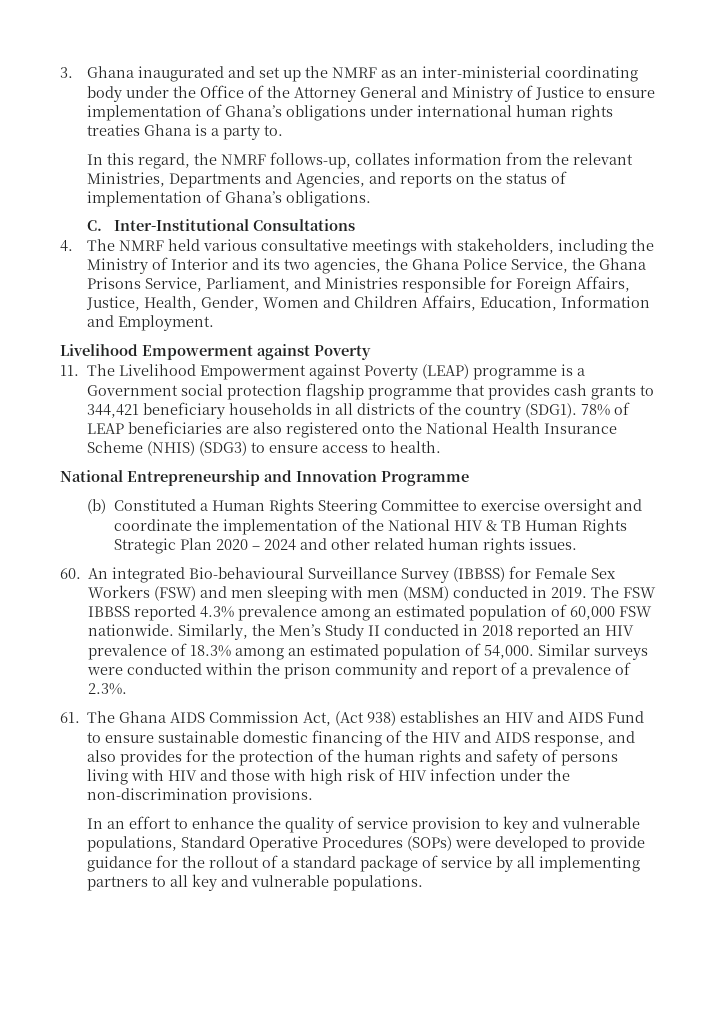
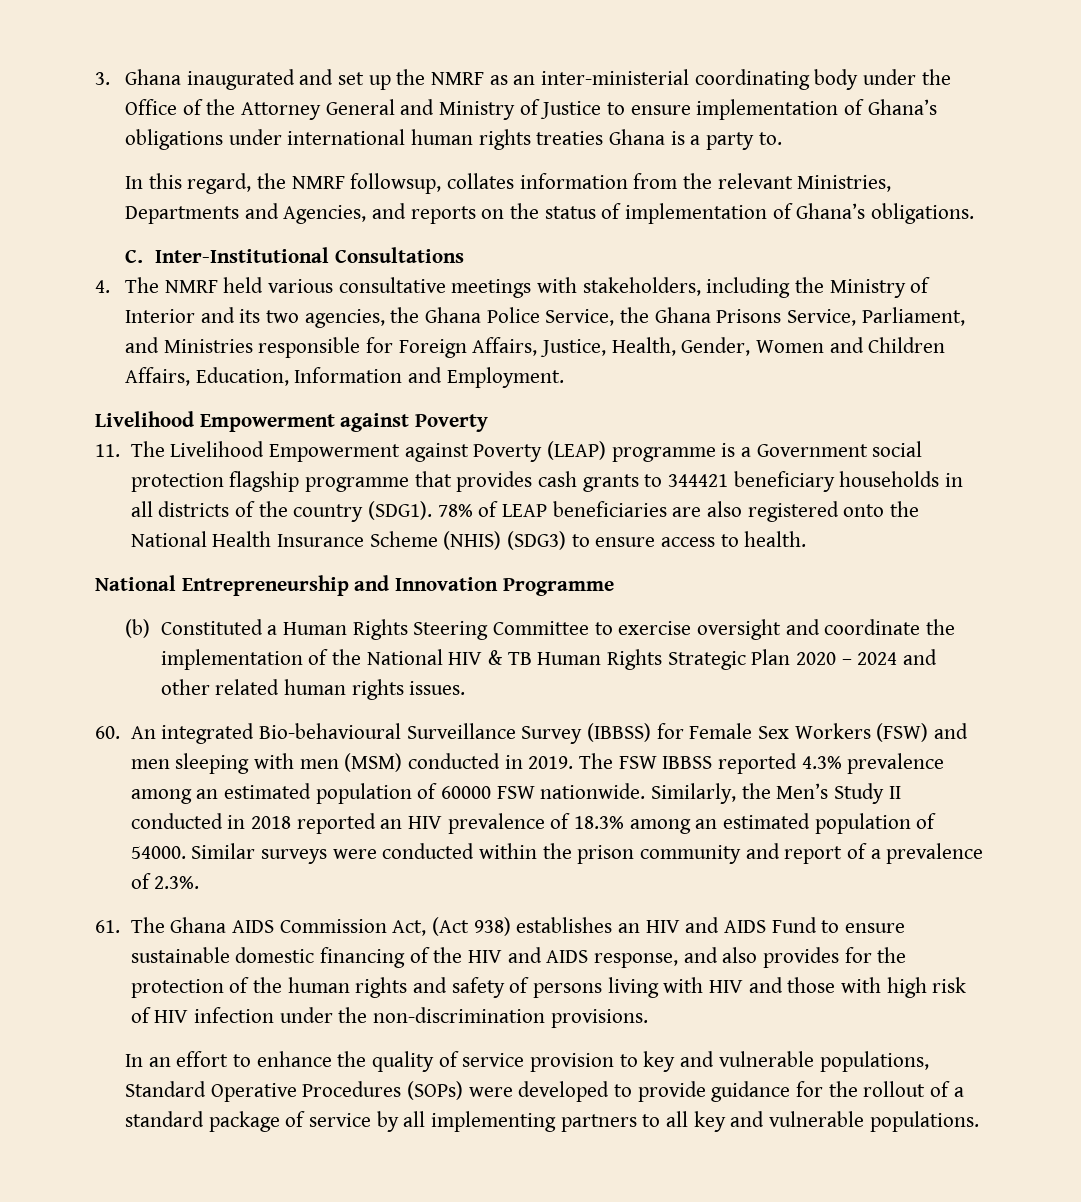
[270,152,352,169] follows-up, -> [350,173,442,194] followsup,
[87,404,140,418] 344,421 -> [667,474,728,487] 344421
[570,606,616,620] 60,000 -> [440,786,491,799] 60000
[484,645,535,659] 54,000. -> [130,846,186,859] 54000.

